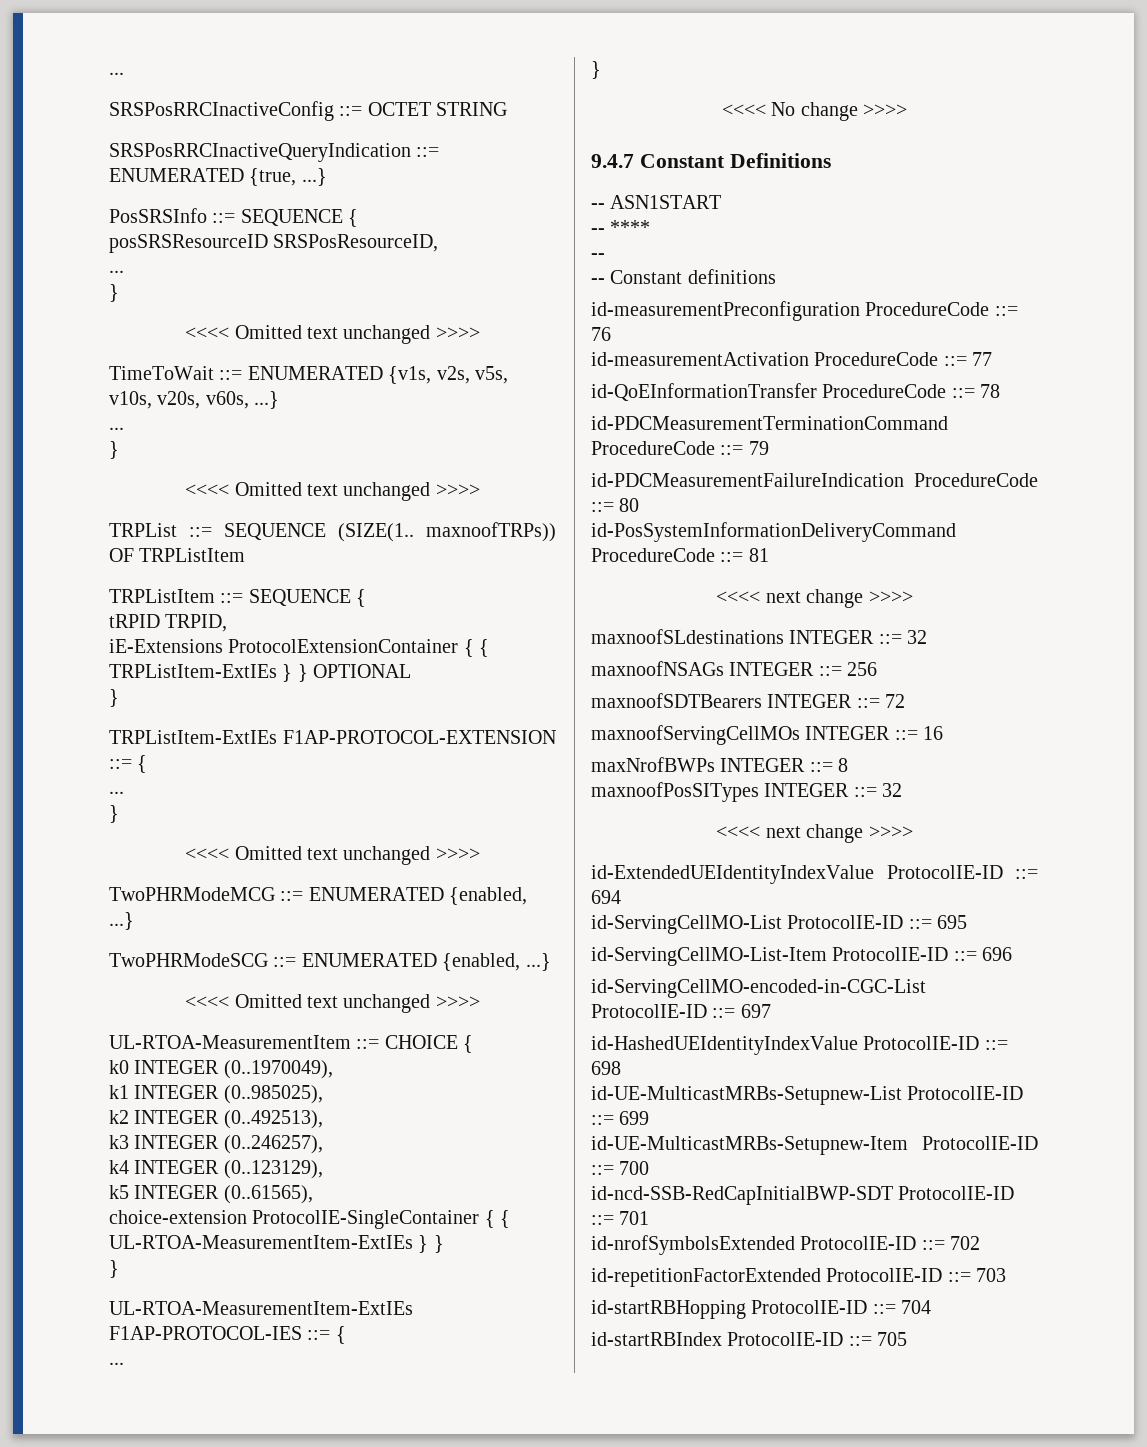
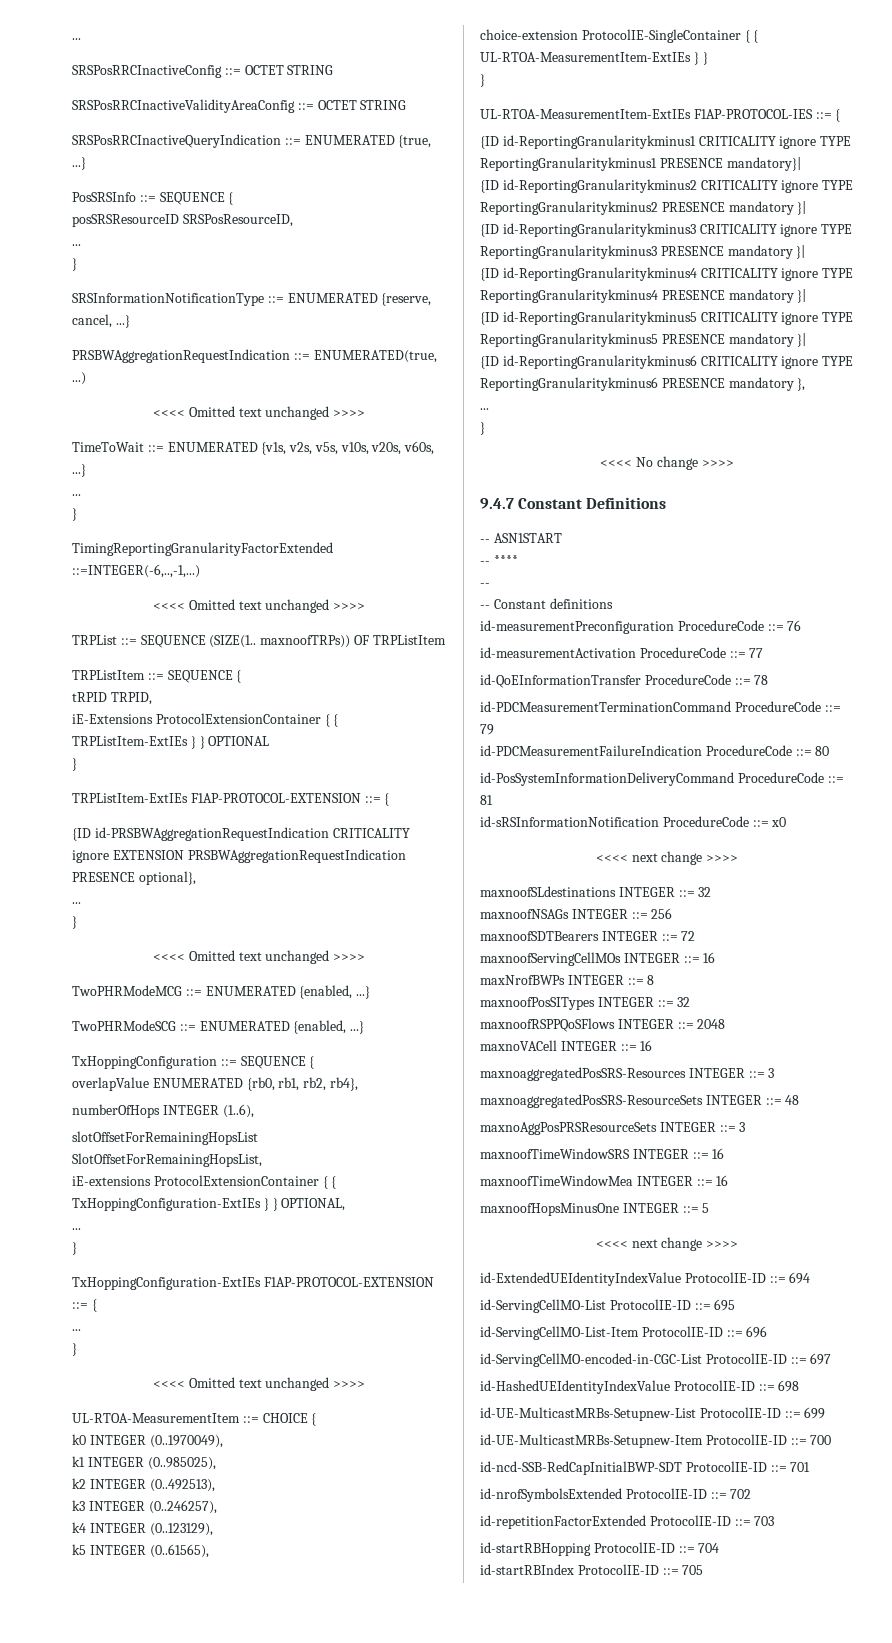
(508, 109) none -> [72,99,407,113] // SRSPosRRCInactiveValidityAreaConfig ::= OCTET STRING
(119, 293) none -> [72,293,432,306] [72,314,130,328] [72,349,437,363] [72,372,86,385] // SRSInformationNotificationType ::= ENUMERATED {reserve, cancel, ...} // PRSBWAggregationRequestIndication ::= ENUMERATED(true, ...)
(119, 450) none -> [72,542,333,556] [72,564,200,578] // TimingReportingGranularityFactorExtended ::=INTEGER(-6,..,-1,...)
(148, 764) none -> [72,827,410,841] [72,849,406,863] [72,871,196,885] // {ID id-PRSBWAggregationRequestIndication CRITICALITY ignore EXTENSION PRSBWAggregationRequestIndication PRESENCE optional},
(551, 962) none -> [72,1056,315,1069] [72,1077,358,1091] [72,1104,254,1118] [72,1131,258,1145] [72,1153,262,1167] [72,1175,337,1189] [72,1198,346,1211] [72,1228,81,1230] [72,1242,77,1255] [72,1277,434,1290] [72,1299,97,1312] [72,1329,81,1331] [72,1343,77,1356] // TxHoppingConfiguration ::= SEQUENCE { // overlapValue ENUMERATED {rb0, rb1, rb2, rb4}, // numberOfHops INTEGER (1..6), // slotOffsetForRemainingHopsList SlotOffsetForRemainingHopsList, // iE-extensions ProtocolExtensionContainer { { TxHoppingConfiguration-ExtIEs } } OPTIONAL, // ... // } // TxHoppingConfiguration-ExtIEs F1AP-PROTOCOL-EXTENSION ::= { // ... // }
(346, 1335) none -> [480,135,852,149] [480,157,801,171] [480,179,854,193] [480,201,807,215] [480,223,853,237] [480,245,806,259] [480,267,854,281] [480,289,807,303] [480,311,854,325] [480,333,807,347] [480,355,854,369] [480,377,806,391] // {ID id-ReportingGranularitykminus1 CRITICALITY ignore TYPE ReportingGranularitykminus1 PRESENCE mandatory}| // {ID id-ReportingGranularitykminus2 CRITICALITY ignore TYPE ReportingGranularitykminus2 PRESENCE mandatory }| // {ID id-ReportingGranularitykminus3 CRITICALITY ignore TYPE ReportingGranularitykminus3 PRESENCE mandatory }| // {ID id-ReportingGranularitykminus4 CRITICALITY ignore TYPE ReportingGranularitykminus4 PRESENCE mandatory }| // {ID id-ReportingGranularitykminus5 CRITICALITY ignore TYPE ReportingGranularitykminus5 PRESENCE mandatory }| // {ID id-ReportingGranularitykminus6 CRITICALITY ignore TYPE ReportingGranularitykminus6 PRESENCE mandatory },
(769, 555) none -> [480,816,787,827] // id-sRSInformationNotification ProcedureCode ::= x0
(903, 790) none -> [480,1018,726,1032] [480,1040,653,1051] [480,1067,775,1081] [480,1094,800,1108] [480,1122,746,1135] [480,1148,725,1159] [480,1175,729,1186] [480,1203,710,1216] // maxnoofRSPPQoSFlows INTEGER ::= 2048 // maxnoVACell INTEGER ::= 16 // maxnoaggregatedPosSRS-Resources INTEGER ::= 3 // maxnoaggregatedPosSRS-ResourceSets INTEGER ::= 48 // maxnoAggPosPRSResourceSets INTEGER ::= 3 // maxnoofTimeWindowSRS INTEGER ::= 16 // maxnoofTimeWindowMea INTEGER ::= 16 // maxnoofHopsMinusOne INTEGER ::= 5

